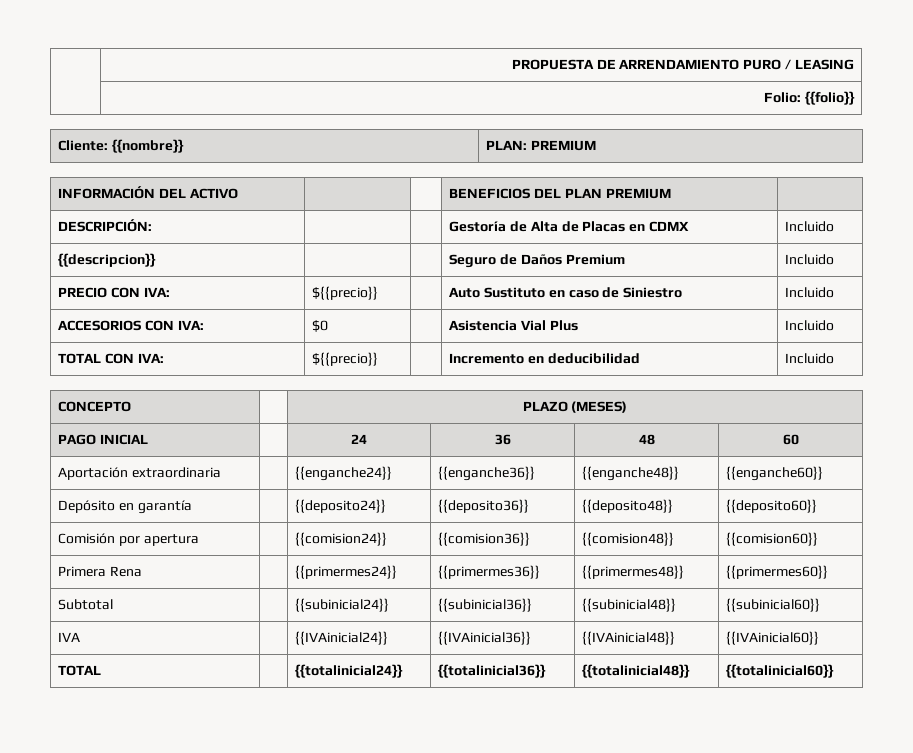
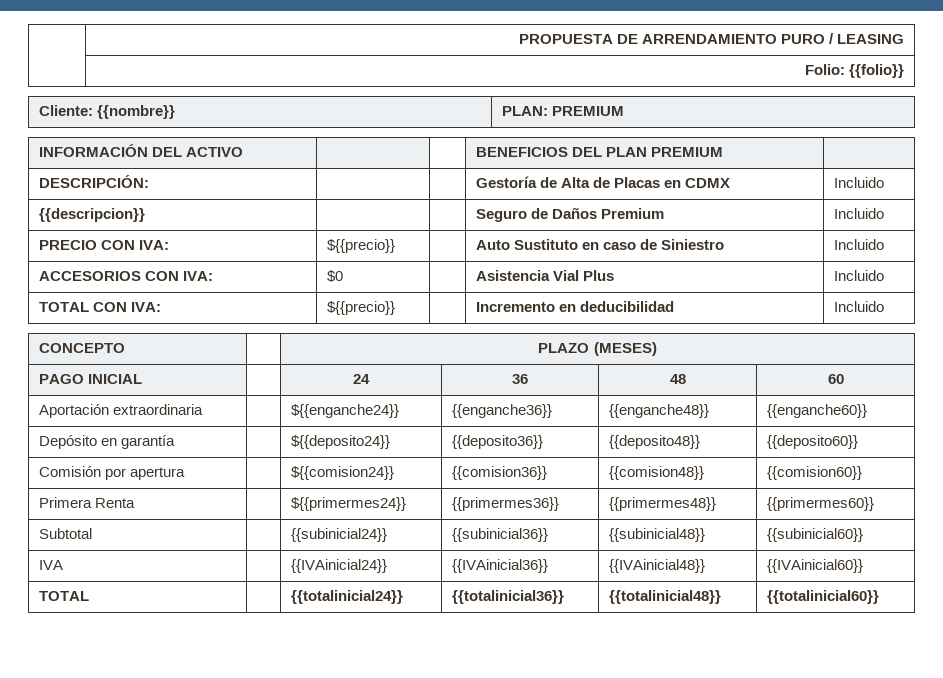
[295,466,393,481] {{enganche24}} -> [290,404,399,418] ${{enganche24}}
[295,499,387,513] {{deposito24}} -> [290,435,390,449] ${{deposito24}}
[295,532,388,546] {{comision24}} -> [290,466,394,480] ${{comision24}}
[110,566,143,577] [295,565,398,579] Rena | | {{primermes24}} -> [94,498,135,508] [290,497,406,511] Renta | | ${{primermes24}}

